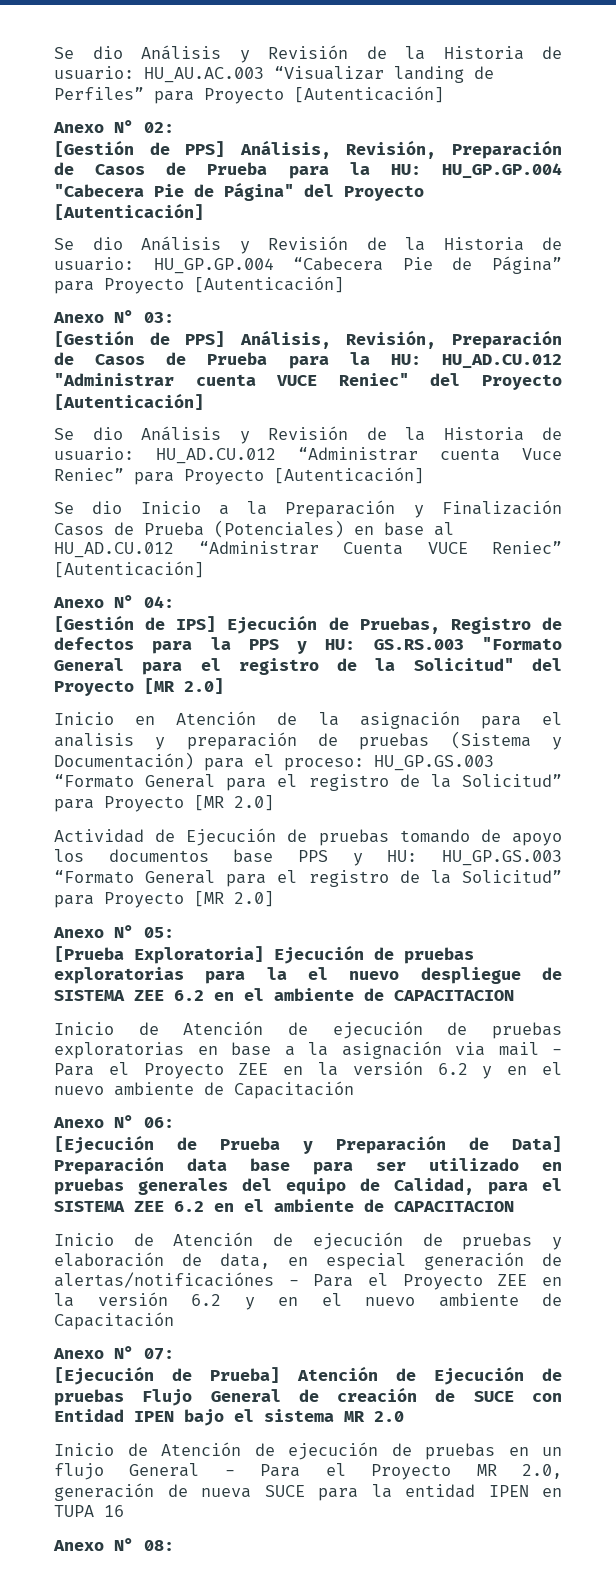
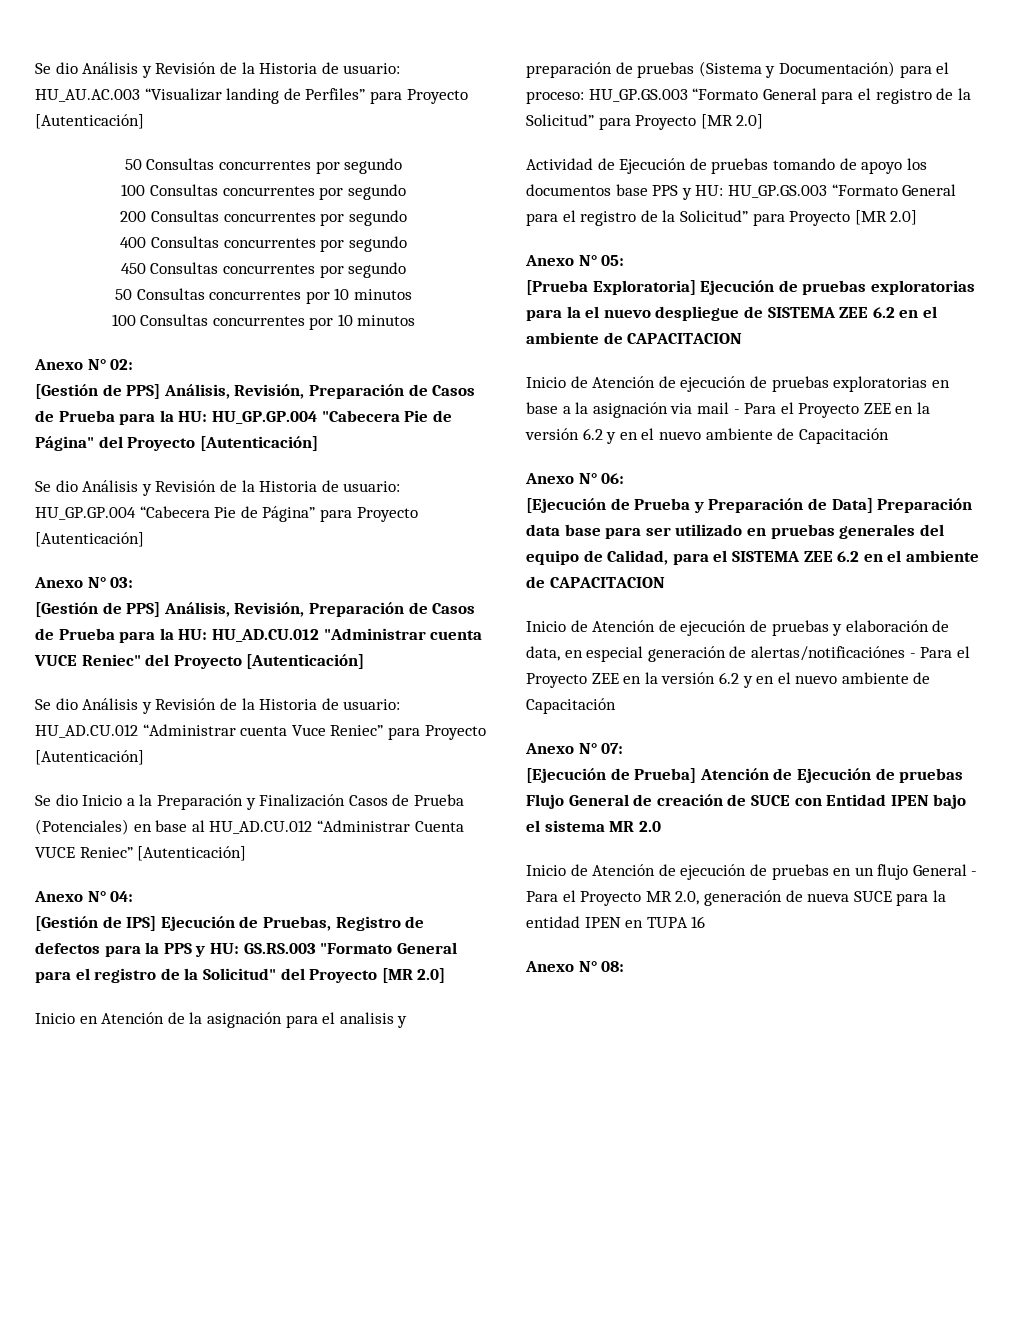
(444, 94) none -> [124,158,403,174] [121,184,406,200] [120,210,407,226] [120,236,407,252] [120,262,407,278] [115,288,412,304] [111,314,416,330] // 50 Consultas concurrentes por segundo // 100 Consultas concurrentes por segundo // 200 Consultas concurrentes por segundo // 400 Consultas concurrentes por segundo // 450 Consultas concurrentes por segundo // 50 Consultas concurrentes por 10 minutos // 100 Consultas concurrentes por 10 minutos

